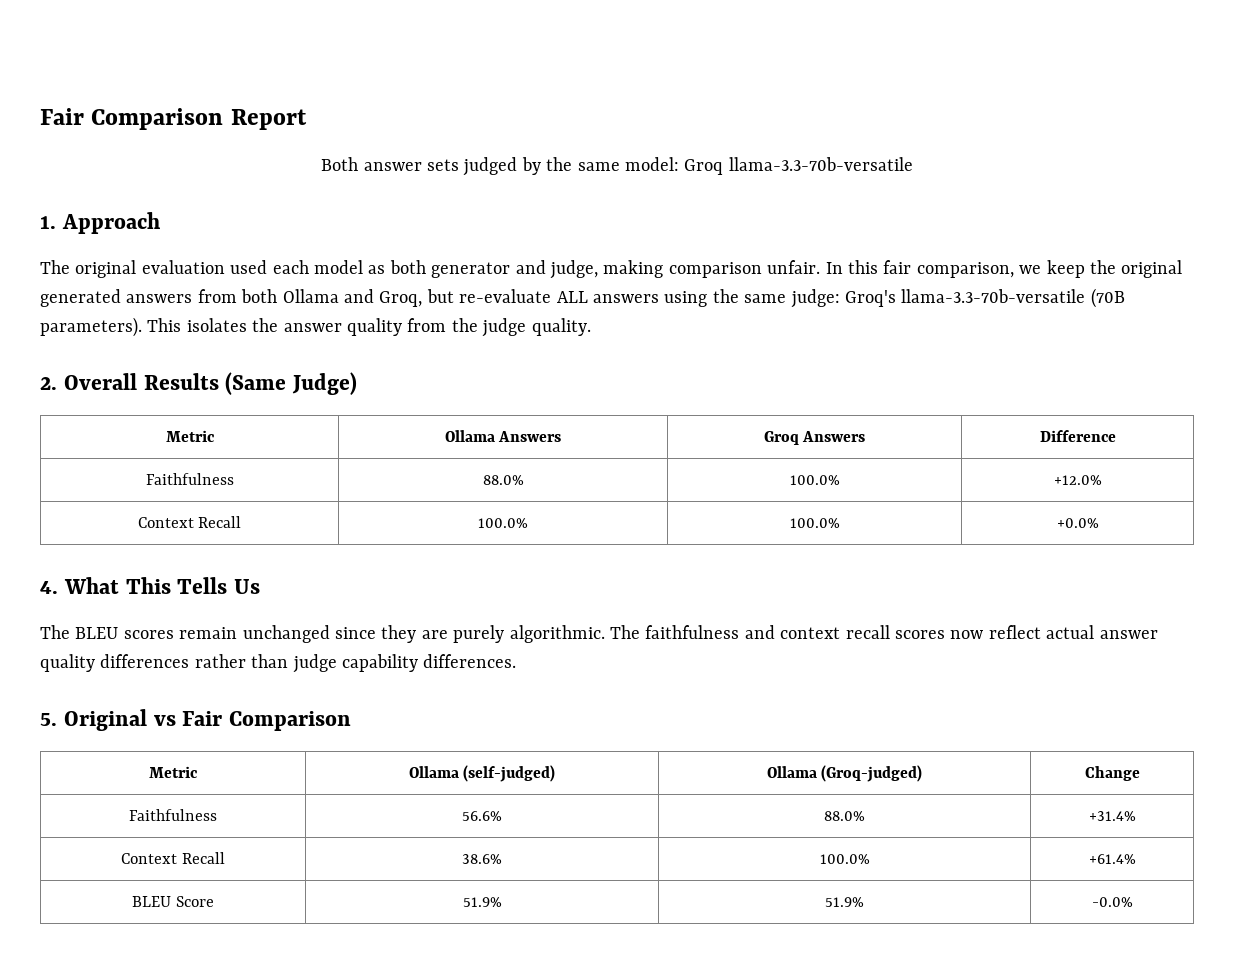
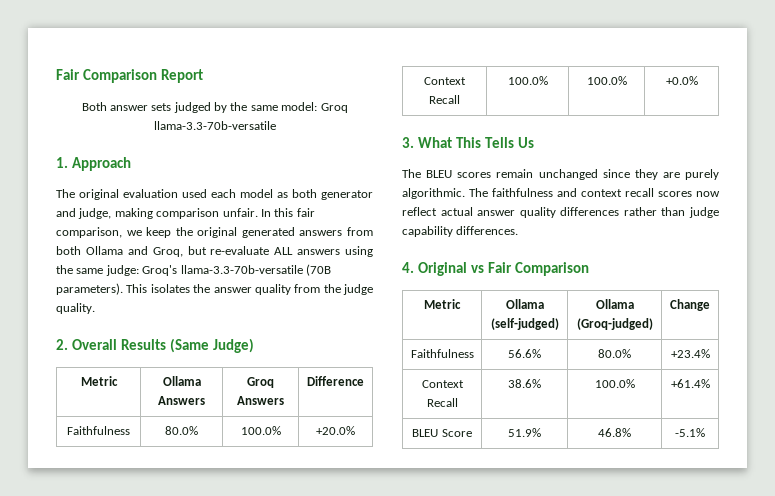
[482,475,524,485] [789,475,840,485] [1053,475,1102,485] 88.0% | 100.0% | +12.0% -> [165,426,198,435] [240,426,281,435] [316,426,355,435] 80.0% | 100.0% | +20.0%
[40,581,58,594] 4. -> [402,137,414,148] 3.
[40,713,57,726] 5. -> [402,262,414,273] 4.
[824,811,865,821] [1088,811,1136,821] 88.0% | +31.4% -> [598,349,631,358] [670,349,710,358] 80.0% | +23.4%
[825,897,864,907] [1091,897,1133,907] 51.9% | -0.0% -> [598,428,631,437] [675,428,705,437] 46.8% | -5.1%

